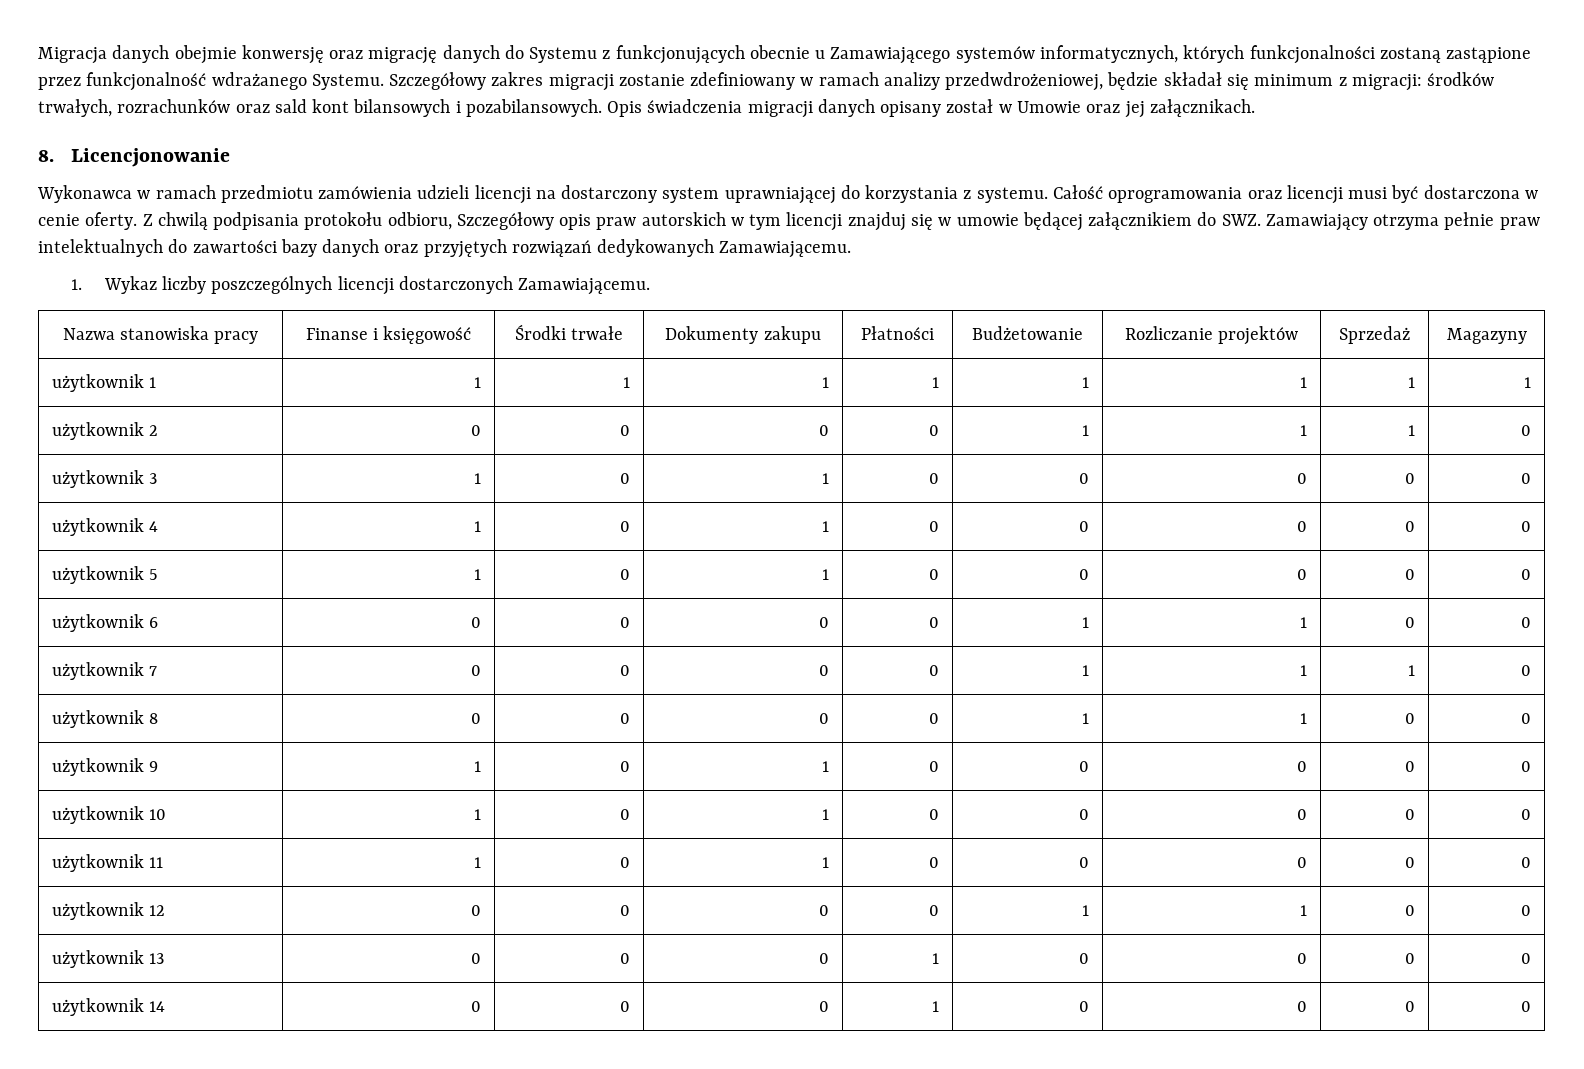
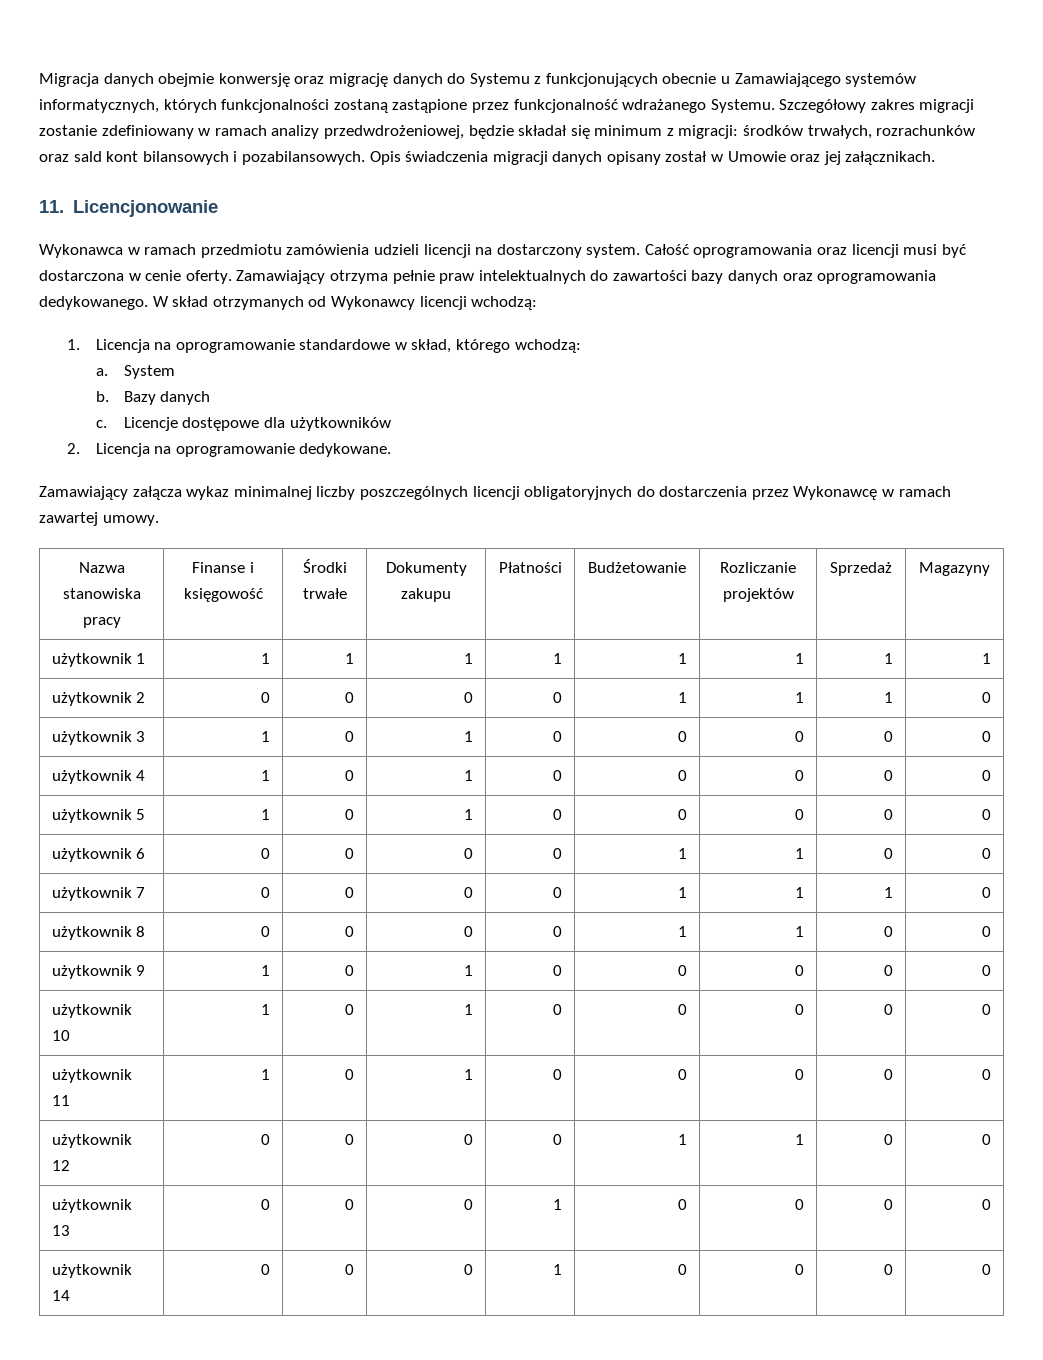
[38,149,54,162] 8. -> [39,200,64,213] 11.
[662,185,1048,204] system uprawniającej do korzystania z systemu. -> [586,244,641,258] system.
[142,212,1261,231] Z chwilą podpisania protokołu odbioru, Szczegółowy opis praw autorskich w tym licencji znajduj się w umowie będącej załącznikiem do SWZ. -> (232, 277) none
[423,239,852,258] [71,276,651,295] przyjętych rozwiązań dedykowanych Zamawiającemu. // 1. Wykaz liczby poszczególnych licencji dostarczonych Zamawiającemu. -> [817,270,937,284] [39,296,538,310] [67,339,581,353] [95,365,175,379] [95,391,211,405] [95,417,391,431] [67,443,392,457] [39,486,951,500] [39,512,159,526] oprogramowania dedykowanego. W skład otrzymanych od Wykonawcy licencji wchodzą: // 1. Licencja na oprogramowanie standardowe w skład, którego wchodzą: // a. System // b. Bazy danych // c. Licencje dostępowe dla użytkowników // 2. Licencja na oprogramowanie dedykowane. // Zamawiający załącza wykaz minimalnej liczby poszczególnych licencji obligatoryjnych do dostarczenia przez Wykonawcę w ramach zawartej umowy.

